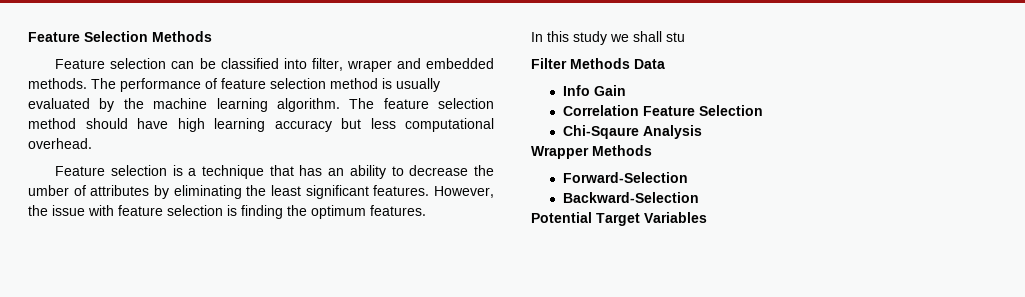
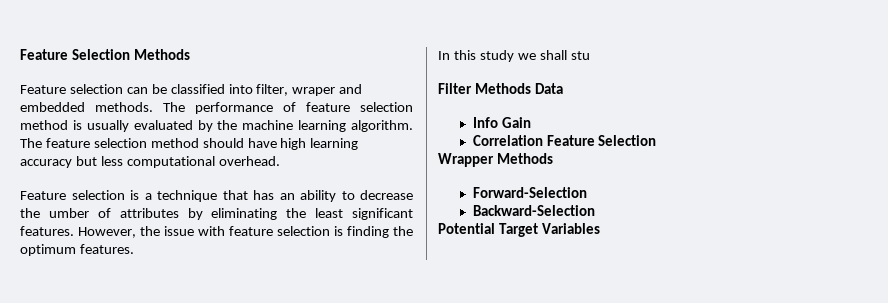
[562,125,702,139] // Chi-Sqaure Analysis -> (657, 140) none

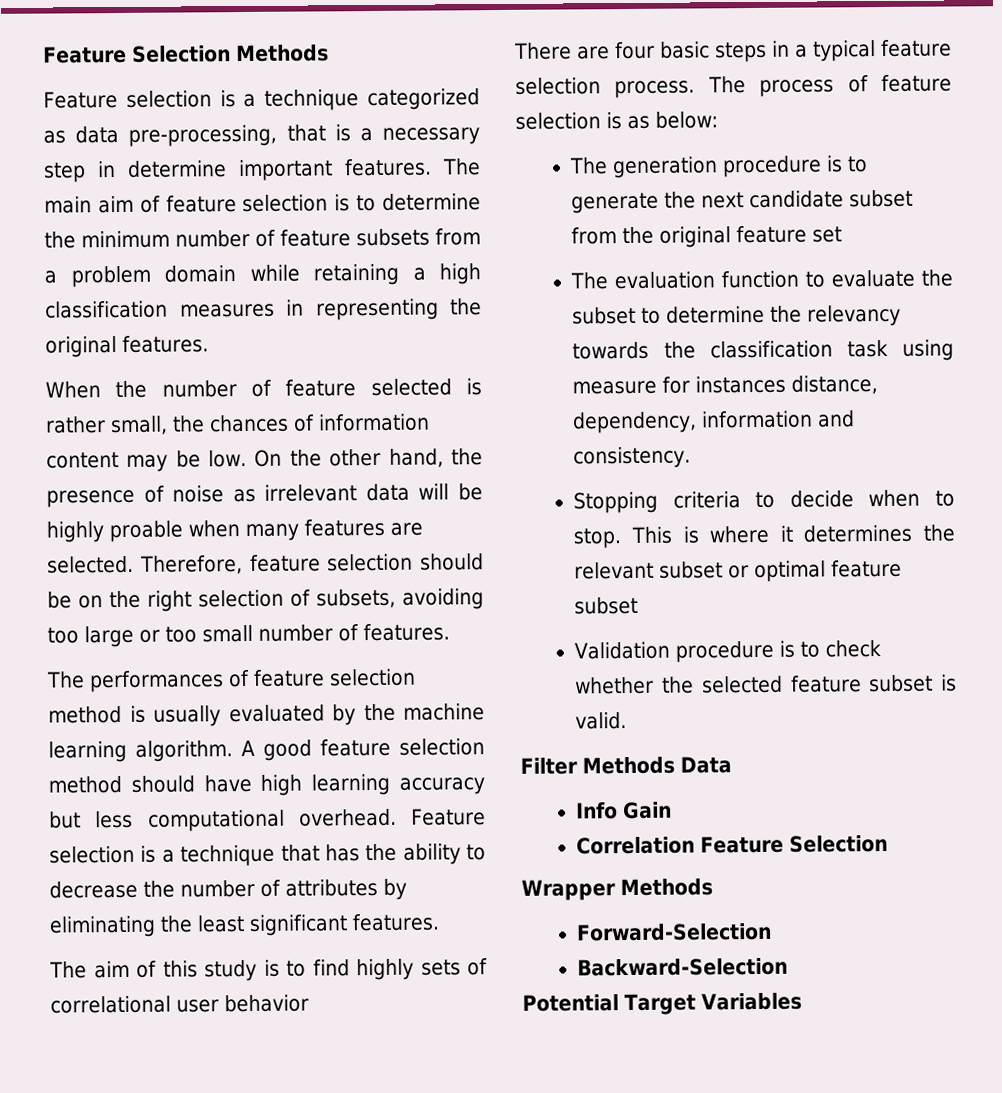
[126,84,363,96] [20,102,273,114] can be classified into filter, wraper and embedded methods. The performance -> [219,88,480,111] [43,124,481,147] [43,158,481,183] [44,193,481,214] [44,228,481,249] [44,263,481,288] [45,298,482,321] [45,335,209,358] [45,378,482,399] [45,413,430,436] [46,448,483,472] [46,483,483,508] [46,518,423,543] [47,553,484,575] [47,588,484,612] [47,623,450,648] [46,670,224,693] is a technique categorized as data pre-processing, that is a necessary step in determine important features. The main aim of feature selection is to determine the minimum number of feature subsets from a problem domain while retaining a high classification measures in representing the original features. // When the number of feature selected is rather small, the chances of information content may be low. On the other hand, the presence of noise as irrelevant data will be highly proable when many features are selected. Therefore, feature selection should be on the right selection of subsets, avoiding too large or too small number of features. // The performances
[20,138,42,148] The -> [241,739,312,761] A good
(280, 161) // -> (397, 817) none
[279,193,295,200] an -> [365,843,398,862] the
[48,208,89,218] umber -> [180,879,255,898] number
[78,226,413,238] [20,244,134,256] [438,50,590,62] However, the issue with feature selection is finding the optimum features. // In this study we shall stu -> [49,958,488,982] [50,994,309,1014] [514,39,952,63] [515,74,952,99] [515,111,718,130] [569,155,869,179] [571,189,914,214] [571,225,843,248] [570,269,954,290] [572,304,902,327] [572,339,955,361] [572,375,879,395] [572,410,856,434] [573,446,692,469] [573,489,955,514] [573,524,955,549] [574,559,903,583] [574,596,639,615] [574,640,882,663] [575,674,957,695] [575,712,628,730] // The aim of this study is to find highly sets of correlational user behavior // There are four basic steps in a typical feature selection process. The process of feature selection is as below: // The generation procedure is to generate the next candidate subset from the original feature set // The evaluation function to evaluate the subset to determine the relevancy towards the classification task using measure for instances distance, dependency, information and consistency. // Stopping criteria to decide when to stop. This is where it determines the relevant subset or optimal feature subset // Validation procedure is to check whether the selected feature subset is valid.

